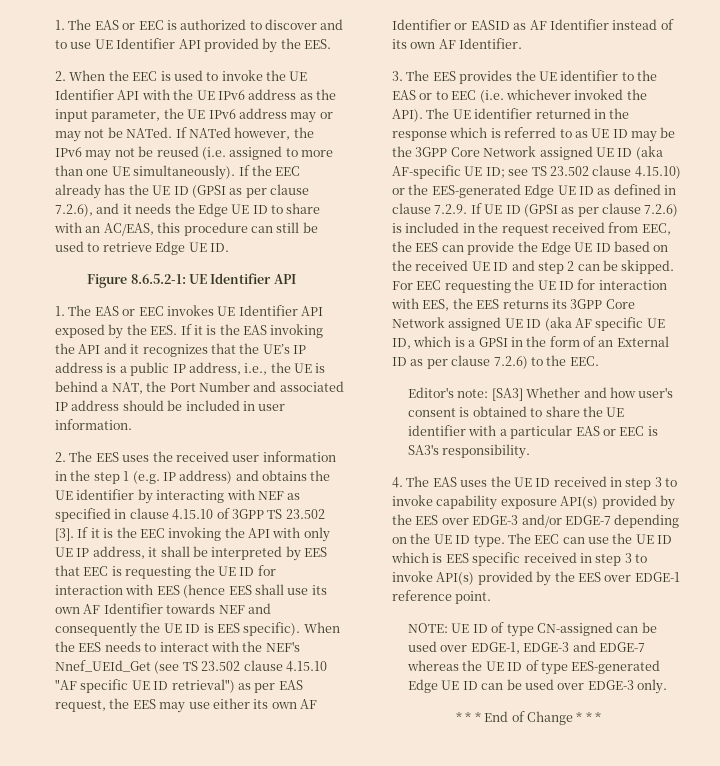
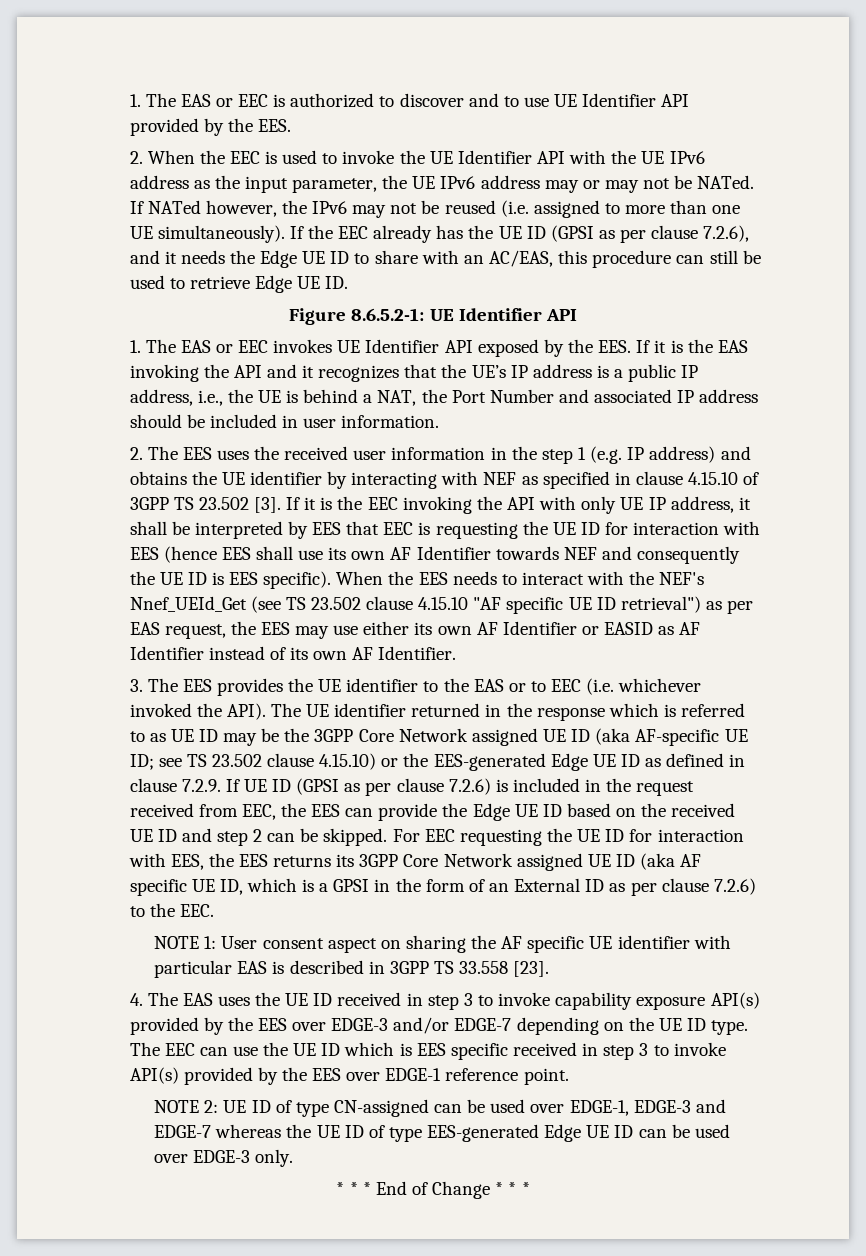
[408,387,674,401] [408,406,603,417] Editor's note: [SA3] Whether and how user's consent is obtained to share the -> [154,935,585,953] NOTE 1: User consent aspect on sharing the AF specific
[499,429,507,436] a -> (731, 942) none
[602,426,658,436] [408,444,531,459] or EEC is SA3's responsibility. -> [272,960,550,977] is described in 3GPP TS 33.558 [23].
[408,623,449,633] NOTE: -> [154,1100,219,1113] NOTE 2:

